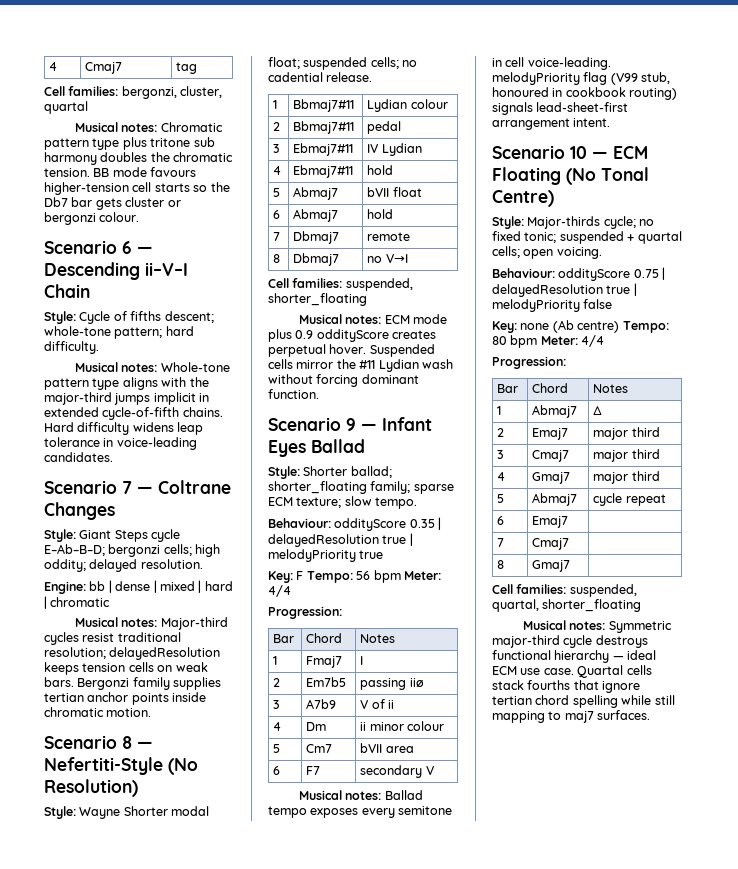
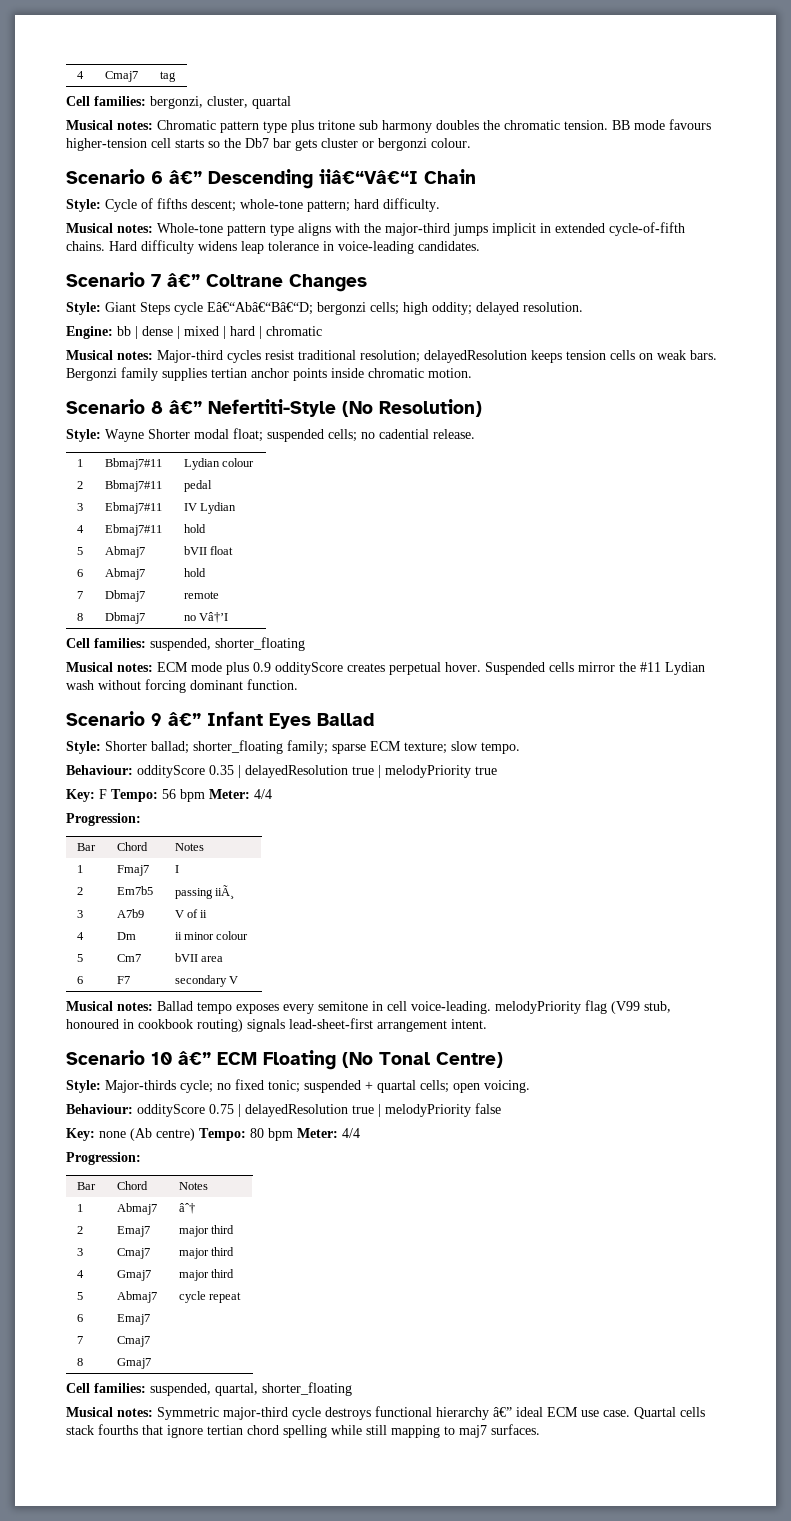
[137,246,153,254] [44,262,188,280] — Descending ii–V–I -> [169,169,418,189] â€” Descending iiâ€“Vâ€“I
[137,486,153,494] — -> [167,273,200,287] â€”
[44,544,105,556] E–Ab–B–D; -> [207,302,313,315] Eâ€“Abâ€“Bâ€“D;
[137,741,153,749] — -> [169,400,202,414] â€”
[385,254,408,263] V→I -> [198,612,228,623] Vâ†’I
[361,423,377,431] — -> [168,712,201,726] â€”
[409,678,424,687] iiø -> [214,885,234,899] iiÃ¸
[592,151,608,159] — -> [178,1051,211,1065] â€”
[593,406,603,415] ∆ -> [178,1203,195,1214] âˆ†
[612,656,624,660] — -> [493,1407,512,1417] â€”

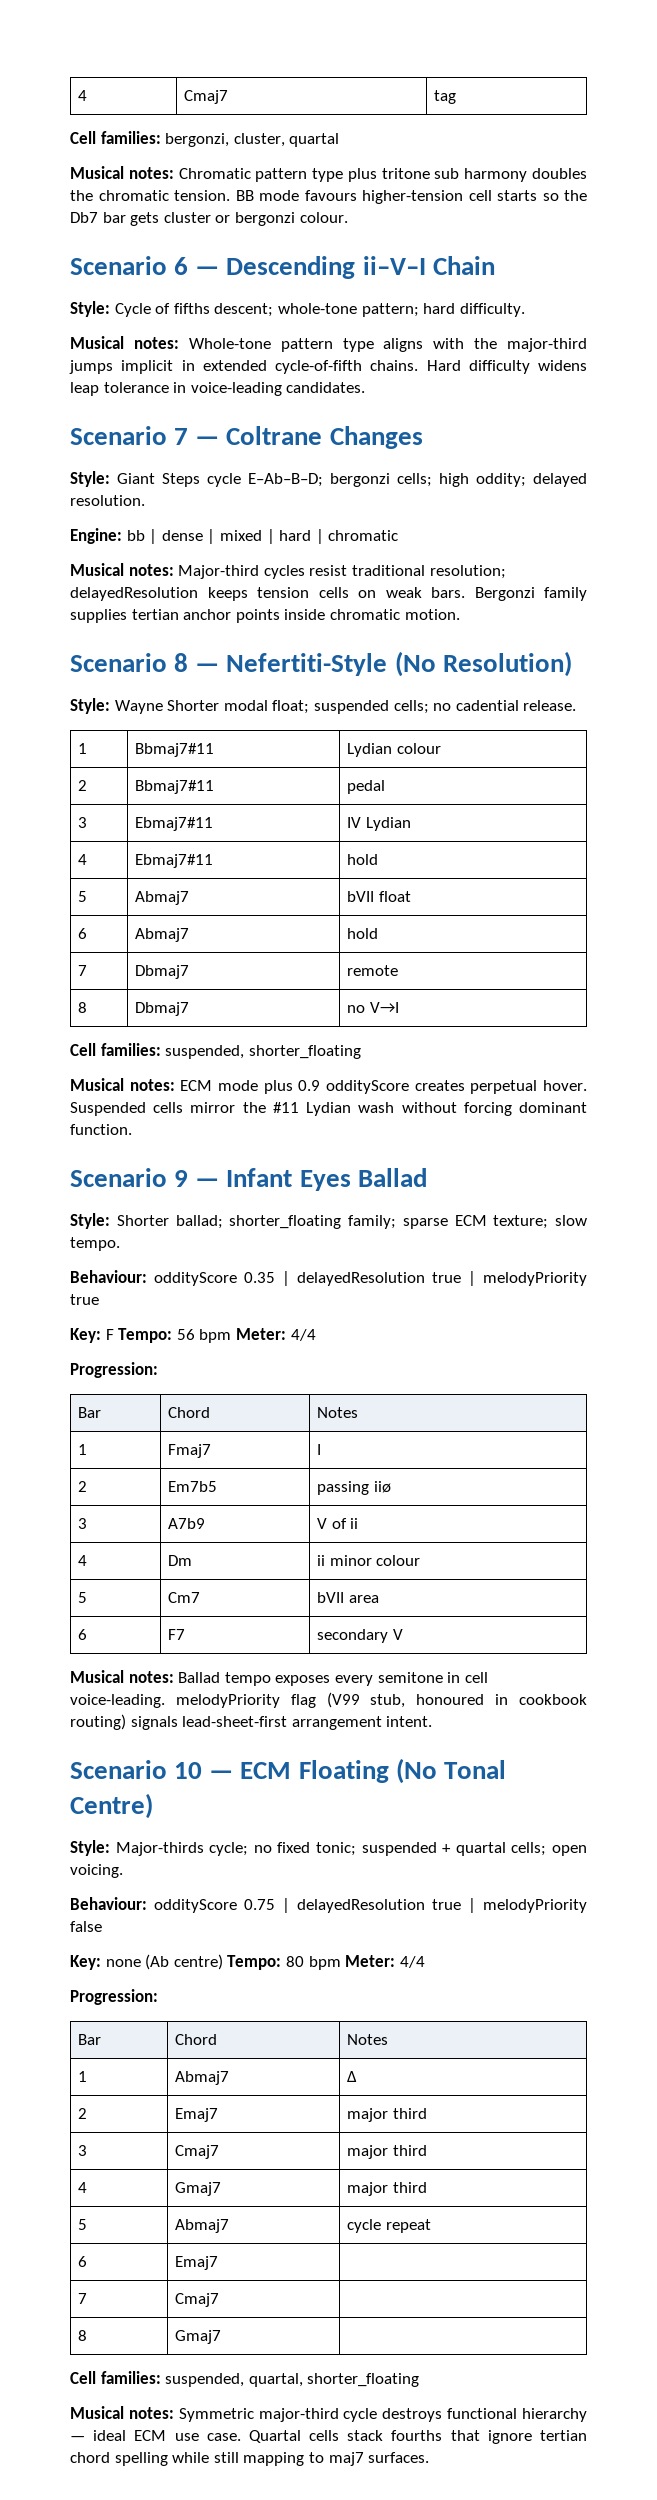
[169,169,418,189] â€” Descending iiâ€“Vâ€“I -> [195,256,426,279] — Descending ii–V–I
[167,273,200,287] â€” -> [195,436,220,445] —
[207,302,313,315] Eâ€“Abâ€“Bâ€“D; -> [248,473,323,487] E–Ab–B–D;
[169,400,202,414] â€” -> [195,663,220,672] —
[198,612,228,623] Vâ†’I -> [369,1002,399,1013] V→I
[168,712,201,726] â€” -> [195,1178,220,1187] —
[214,885,234,899] iiÃ¸ -> [373,1481,391,1493] iiø
[178,1051,211,1065] â€” -> [209,1770,234,1779] —
[178,1203,195,1214] âˆ† -> [347,2071,358,2082] ∆
[493,1407,512,1417] â€” -> [70,2436,85,2441] —

